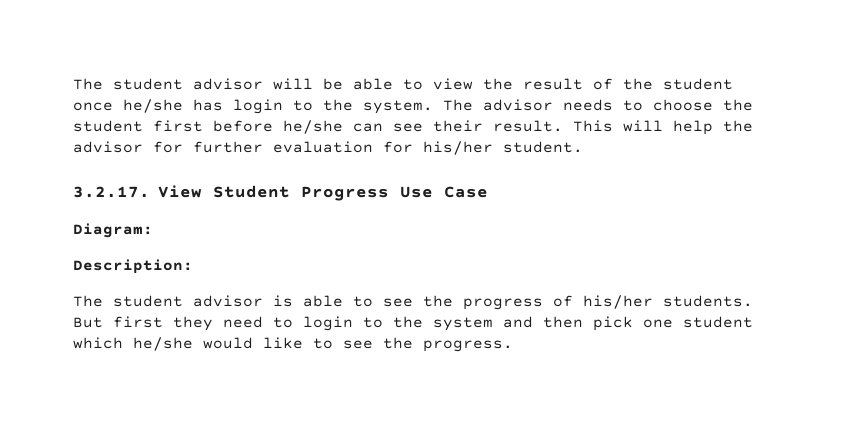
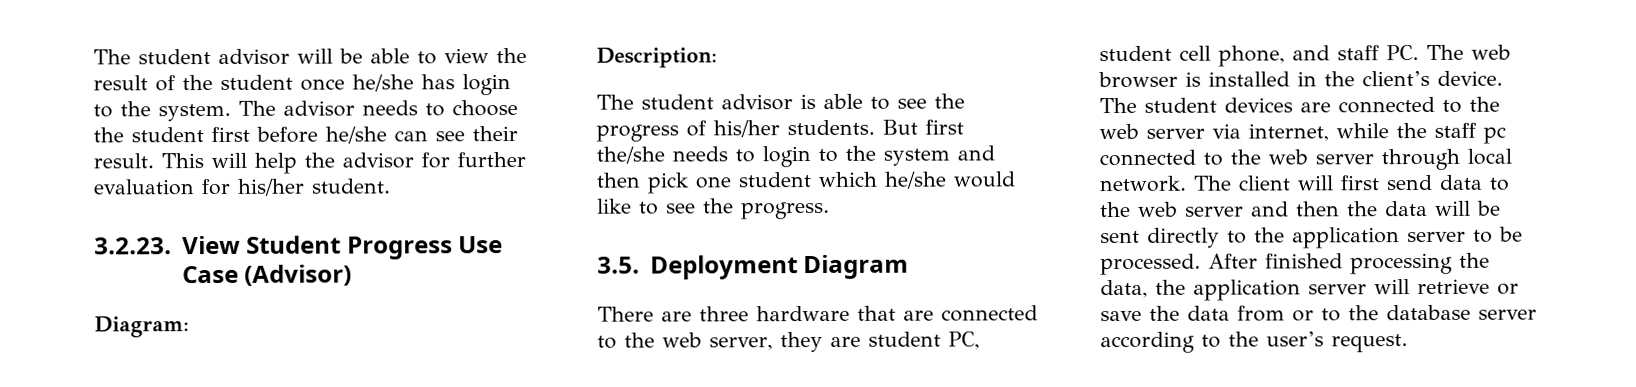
[73,186,150,198] 3.2.17. -> [94,237,172,255] 3.2.23.
(488, 192) none -> [244,264,353,286] (Advisor)
[173,316,263,331] they need -> [596,146,728,164] the/she needs
(513, 346) none -> [597,254,910,280] [597,305,1038,322] [597,331,980,353] [1099,44,1511,67] [1098,70,1503,89] [1099,96,1500,114] [1099,122,1506,144] [1099,148,1512,171] [1099,174,1509,193] [1100,200,1501,218] [1100,226,1523,249] [1100,252,1490,276] [1100,278,1519,301] [1100,304,1537,322] [1100,331,1408,354] // 3.5. Deployment Diagram // There are three hardware that are connected to the web server, they are student PC, student cell phone, and staff PC. The web browser is installed in the client’s device. The student devices are connected to the web server via internet, while the staff pc connected to the web server through local network. The client will first send data to the web server and then the data will be sent directly to the application server to be processed. After finished processing the data, the application server will retrieve or save the data from or to the database server according to the user’s request.

